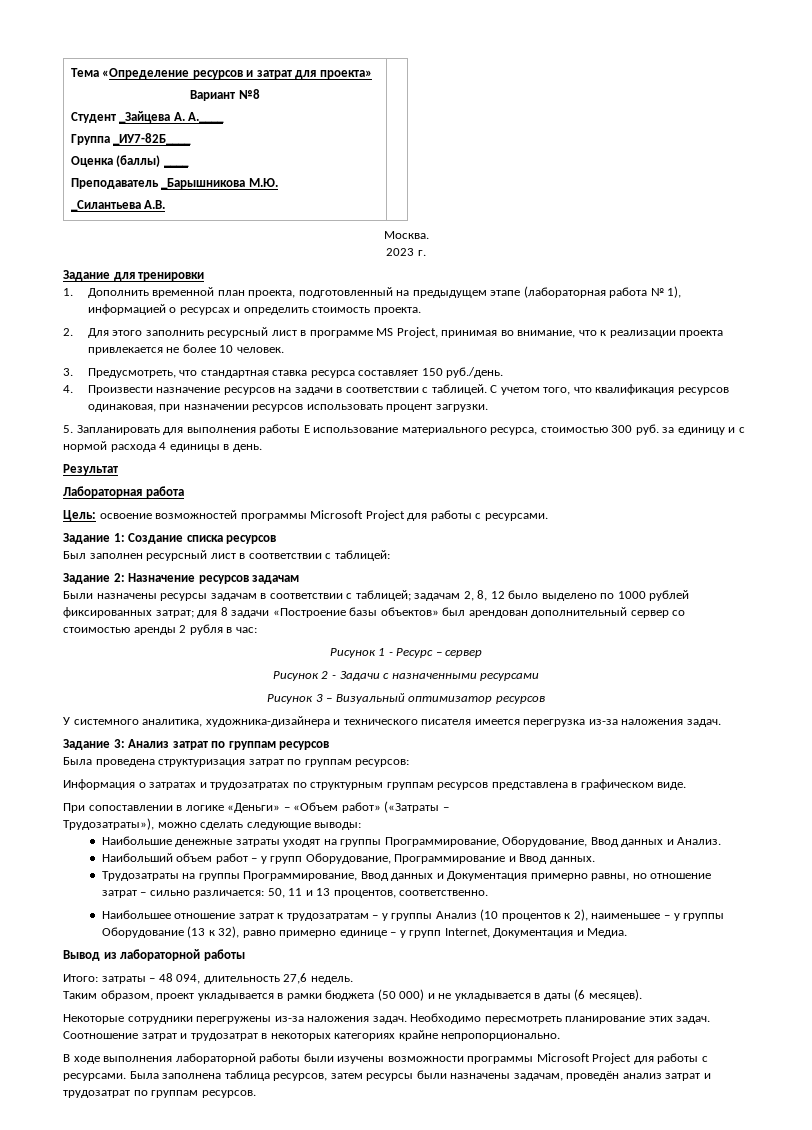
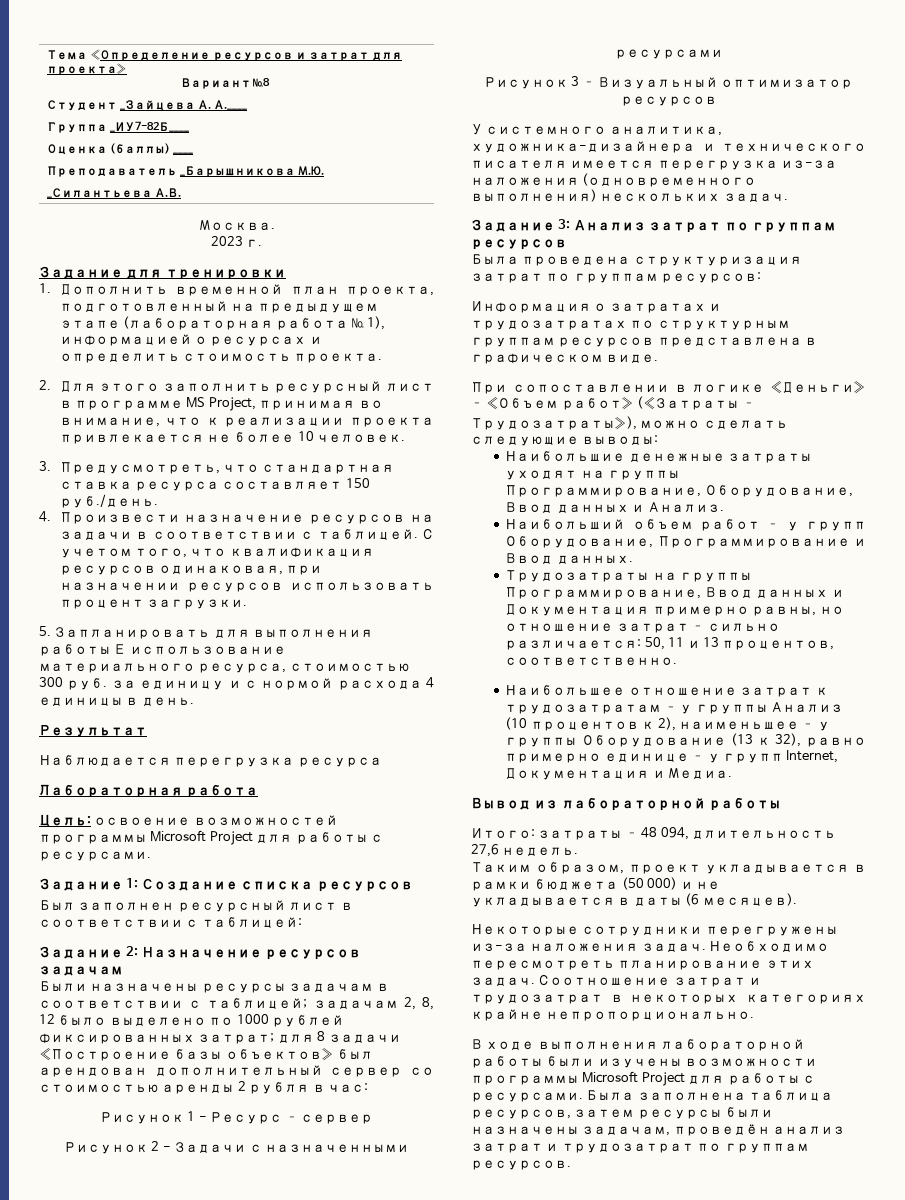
(118, 469) none -> [39,755,382,767] // Наблюдается перегрузка ресурса
(684, 722) none -> [582,173,757,187] [471,189,721,202] (одновременного выполнения) нескольких

